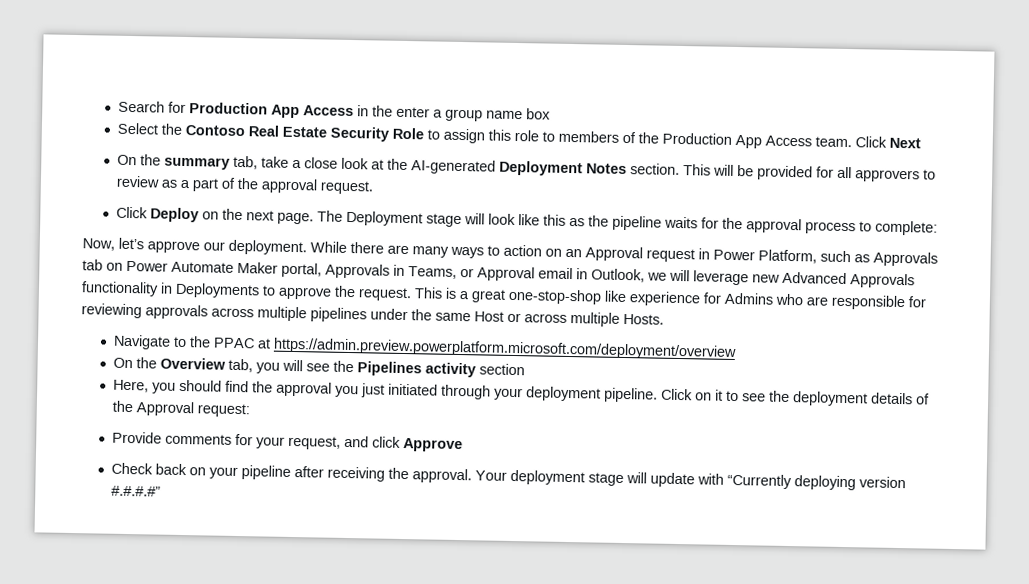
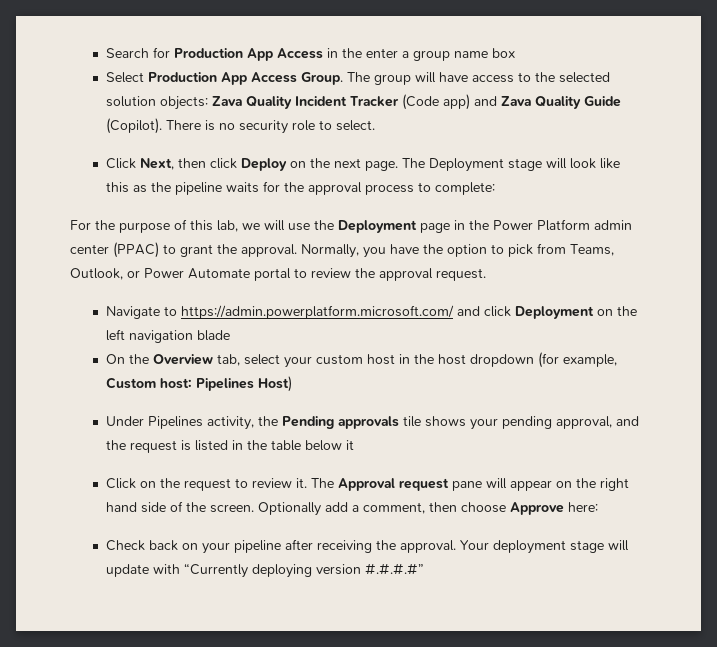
[160,123,921,149] [116,154,936,183] [115,175,373,195] [115,206,148,219] the Contoso Real Estate Security Role to assign this role to members of the Production App Access team. Click Next // On the summary tab, take a close look at the AI-generated Deployment Notes section. This will be provided for all approvers to review as a part of the approval request. // Click -> [148,72,611,85] [106,94,622,110] [106,118,376,134] [106,158,238,170] Production App Access Group. The group will have access to the selected solution objects: Zava Quality Incident Tracker (Code app) and Zava Quality Guide (Copilot). There is no security role to select. // Click Next, then click
[82,237,938,267] [82,259,915,289] [81,281,926,311] [81,303,664,327] [112,334,737,361] [112,357,525,378] [112,379,930,407] [111,400,250,418] [111,431,401,450] Now, let’s approve our deployment. While there are many ways to action on an Approval request in Power Platform, such as Approvals tab on Power Automate Maker portal, Approvals in Teams, or Approval email in Outlook, we will leverage new Advanced Approvals functionality in Deployments to approve the request. This is a great one-stop-shop like experience for Admins who are responsible for reviewing approvals across multiple pipelines under the same Host or across multiple Hosts. // Navigate to the PPAC at https://admin.preview.powerplatform.microsoft.com/deployment/overview // On the Overview tab, you will see the Pipelines activity section // Here, you should find the approval you just initiated through your deployment pipeline. Click on it to see the deployment details of the Approval request: // Provide comments for your request, and click -> [70,219,632,233] [70,242,614,258] [70,268,486,281] [106,305,638,319] [106,329,231,343] [106,352,618,368] [106,376,293,392] [106,416,640,430] [106,440,355,453] [106,478,630,491] [106,501,507,516] For the purpose of this lab, we will use the Deployment page in the Power Platform admin center (PPAC) to grant the approval. Normally, you have the option to pick from Teams, Outlook, or Power Automate portal to review the approval request. // Navigate to https://admin.powerplatform.microsoft.com/ and click Deployment on the left navigation blade // On the Overview tab, select your custom host in the host dropdown (for example, Custom host: Pipelines Host) // Under Pipelines activity, the Pending approvals tile shows your pending approval, and the request is listed in the table below it // Click on the request to review it. The Approval request pane will appear on the right hand side of the screen. Optionally add a comment, then choose
(463, 445) none -> [568,502,599,512] here:

